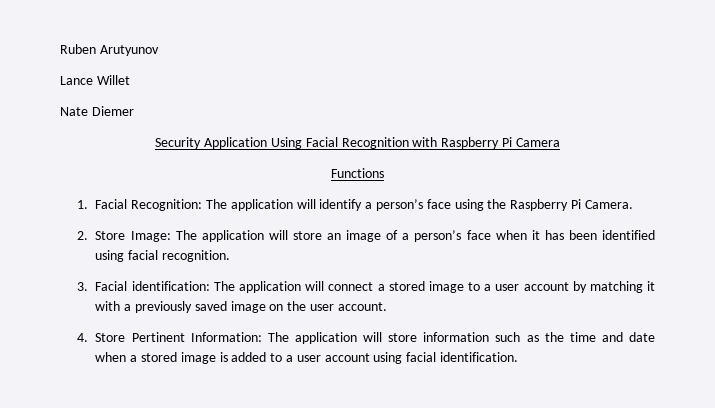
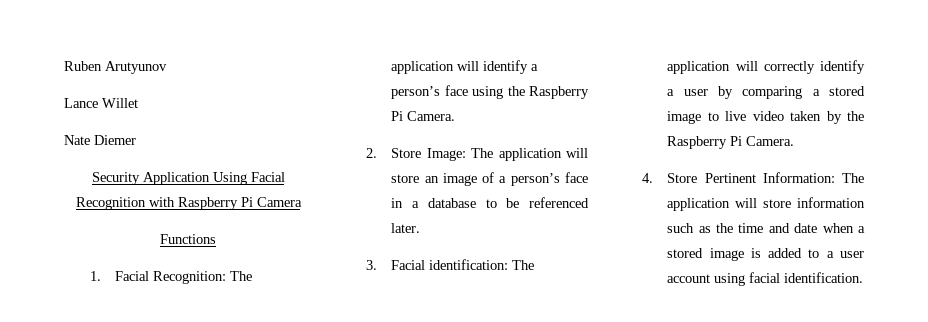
[495,230,655,240] [95,250,231,262] when it has been identified using facial recognition. -> [391,197,589,208] [391,223,421,233] in a database to be referenced later.
[328,281,655,293] [95,301,387,313] connect a stored image to a user account by matching it with a previously saved image on the user account. -> [763,60,865,74] [667,86,865,99] [667,111,864,124] [667,136,795,149] correctly identify a user by comparing a stored image to live video taken by the Raspberry Pi Camera.

